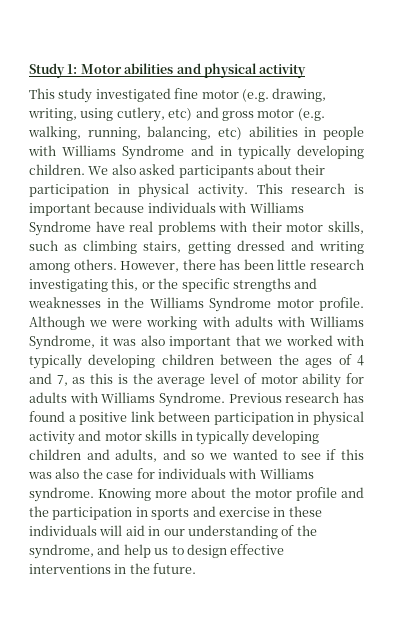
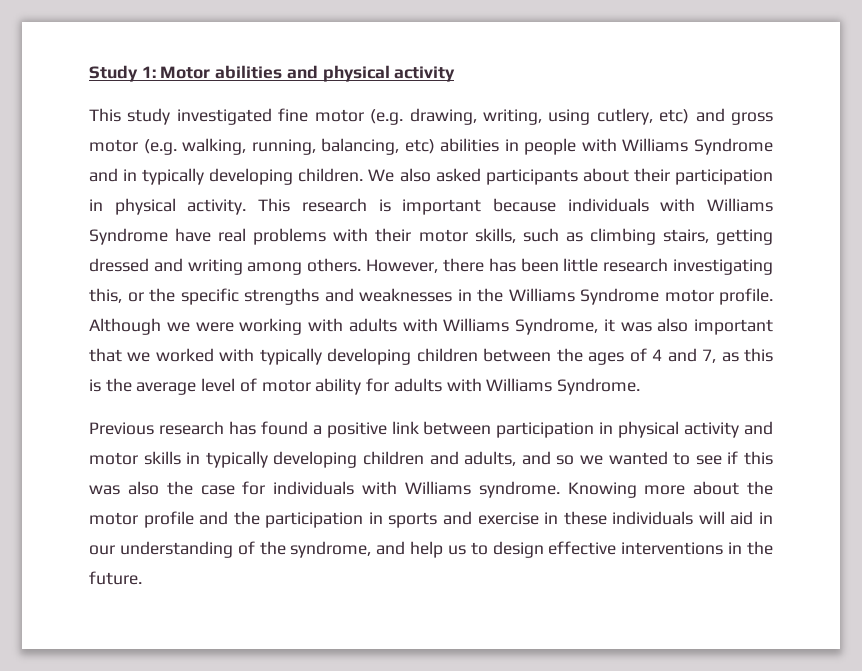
(225, 399) none -> (640, 386) //

